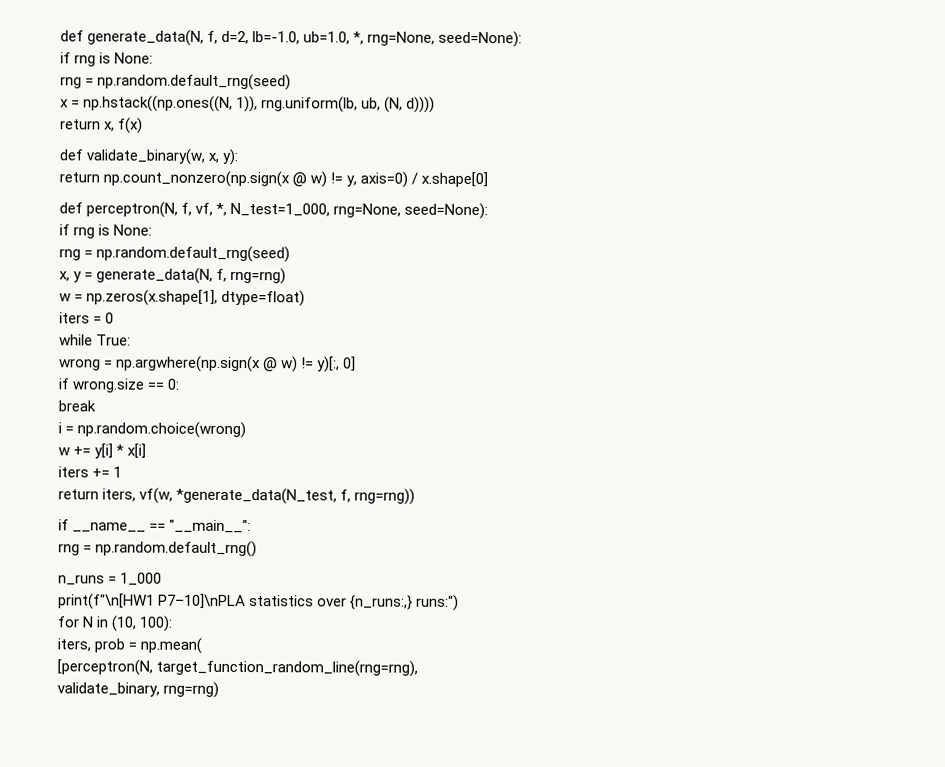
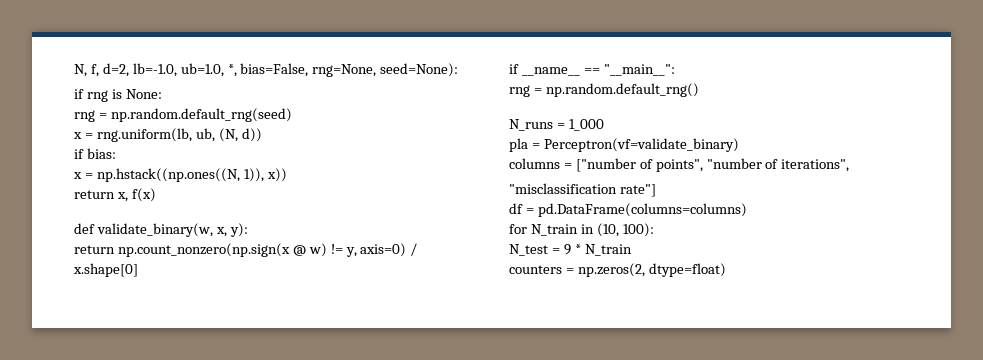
[60,29,205,46] def generate_data(N, -> [74,64,87,77] N,
(365, 38) none -> [240,63,309,77] bias=False,
[83,95,259,113] np.hstack((np.ones((N, 1)), -> (93, 136) none
[406,96,436,113] d)))) -> [241,128,262,142] [74,148,116,159] [73,168,287,182] d)) // if bias: // x = np.hstack((np.ones((N, 1)), x))
[59,201,489,220] [59,224,153,239] [59,245,291,263] [59,267,287,285] [59,289,306,307] [59,312,115,324] [59,334,132,346] [59,355,357,373] [58,378,181,393] [58,400,96,412] [58,421,247,439] [58,443,147,459] [58,466,123,478] [58,487,416,505] // def perceptron(N, f, vf, *, N_test=1_000, rng=None, seed=None): // if rng is None: // rng = np.random.default_rng(seed) // x, y = generate_data(N, f, rng=rng) // w = np.zeros(x.shape[1], dtype=float) // iters = 0 // while True: // wrong = np.argwhere(np.sign(x @ w) != y)[:, 0] // if wrong.size == 0: // break // i = np.random.choice(wrong) // w += y[i] * x[i] // iters += 1 // return iters, vf(w, *generate_data(N_test, f, rng=rng)) -> (138, 270) none
[58,574,105,586] n_runs -> [509,119,553,131] N_runs
[58,593,460,611] print(f"\n[HW1 P7–10]\nPLA statistics over {n_runs:,} runs:") -> [509,138,739,152] [509,158,850,172] [509,183,656,197] [509,203,747,217] pla = Perceptron(vf=validate_binary) // columns = ["number of points", "number of iterations", // "misclassification rate"] // df = pd.DataFrame(columns=columns)
[82,616,95,628] N -> [530,224,578,236] N_train
[57,637,203,654] [57,659,419,677] [57,681,220,698] iters, prob = np.mean( // [perceptron(N, target_function_random_line(rng=rng), // validate_binary, rng=rng) -> [509,244,632,256] [509,263,726,277] N_test = 9 * N_train // counters = np.zeros(2, dtype=float)

